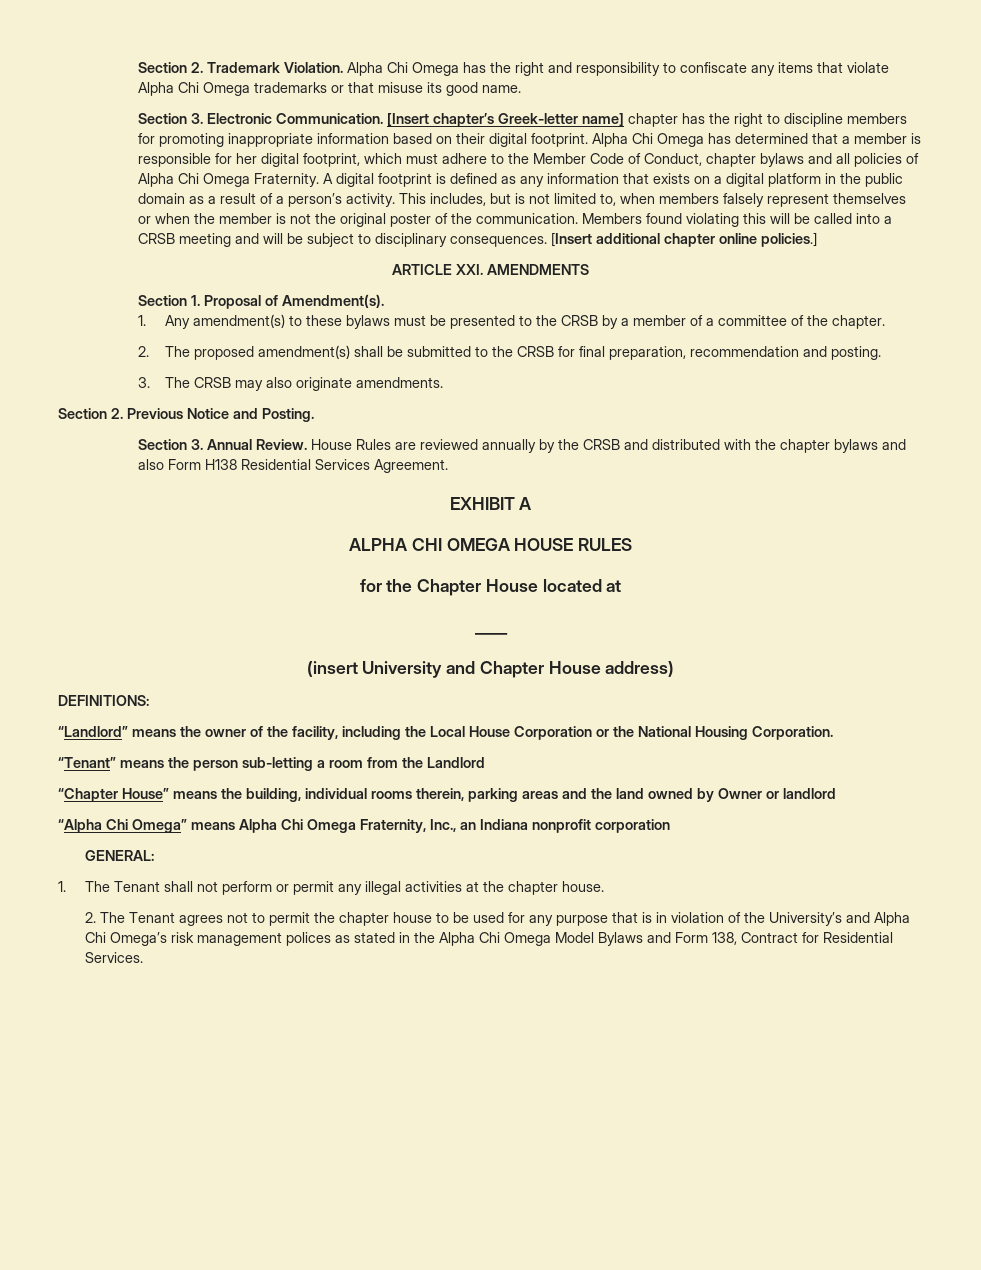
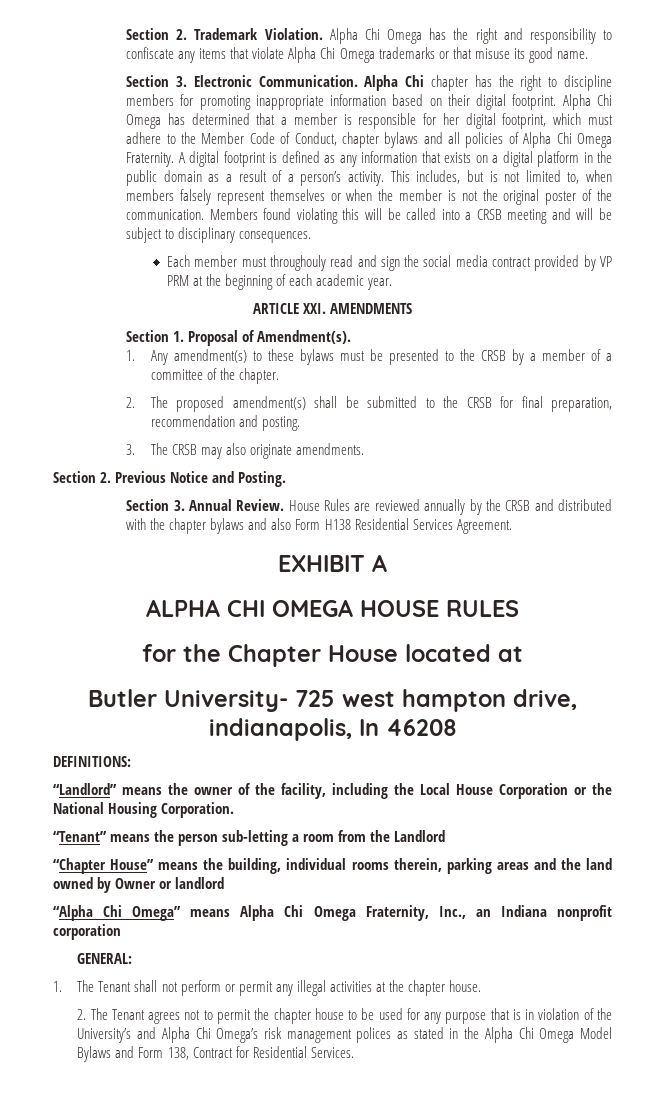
[387,113,625,127] [Insert chapter’s Greek-letter name] -> [364,75,425,91] Alpha Chi
[551,232,818,247] [Insert additional chapter online policies.] -> [167,255,612,271] [167,274,393,290] // Each member must throughouly read and sign the social media contract provided by VP PRM at the beginning of each academic year.
[474,633,508,635] [306,661,675,678] ____ // (insert University and Chapter House address) -> [88,689,577,712] [208,718,457,741] Butler University- 725 west hampton drive, indianapolis, In 46208

